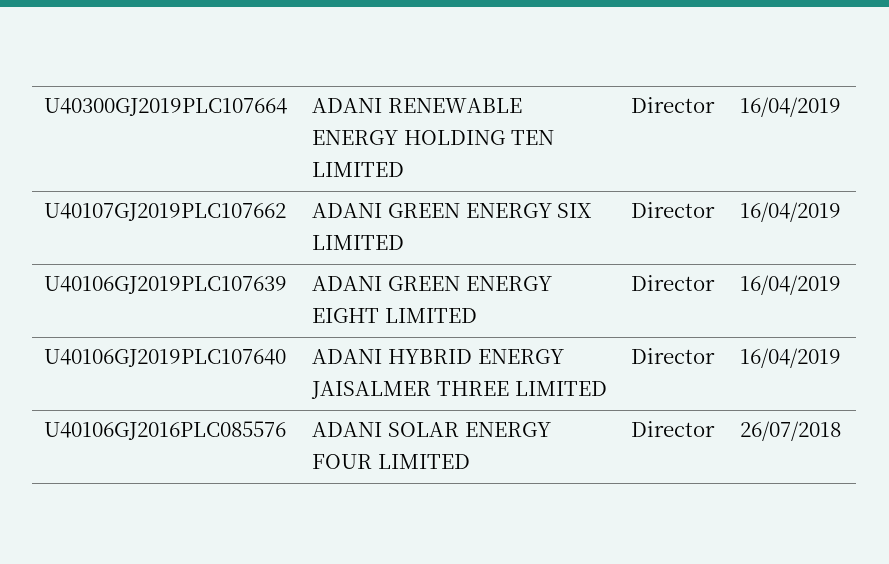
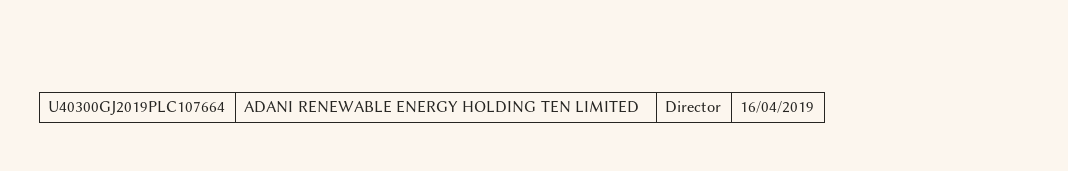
[44,203,287,221] [312,203,593,218] [312,235,405,250] [631,202,716,218] [740,202,842,222] [44,276,288,294] [312,276,552,291] [312,308,477,323] [631,275,716,291] [740,275,842,295] [44,349,287,367] [312,349,564,364] [311,381,607,399] [631,348,716,364] [740,348,842,368] [44,421,287,440] [312,422,551,437] [312,454,470,469] [631,421,716,437] [740,421,842,441] // U40107GJ2019PLC107662 | ADANI GREEN ENERGY SIX LIMITED | Director | 16/04/2019 // U40106GJ2019PLC107639 | ADANI GREEN ENERGY EIGHT LIMITED | Director | 16/04/2019 // U40106GJ2019PLC107640 | ADANI HYBRID ENERGY JAISALMER THREE LIMITED | Director | 16/04/2019 // U40106GJ2016PLC085576 | ADANI SOLAR ENERGY FOUR LIMITED | Director | 26/07/2018 -> (815, 107) none

